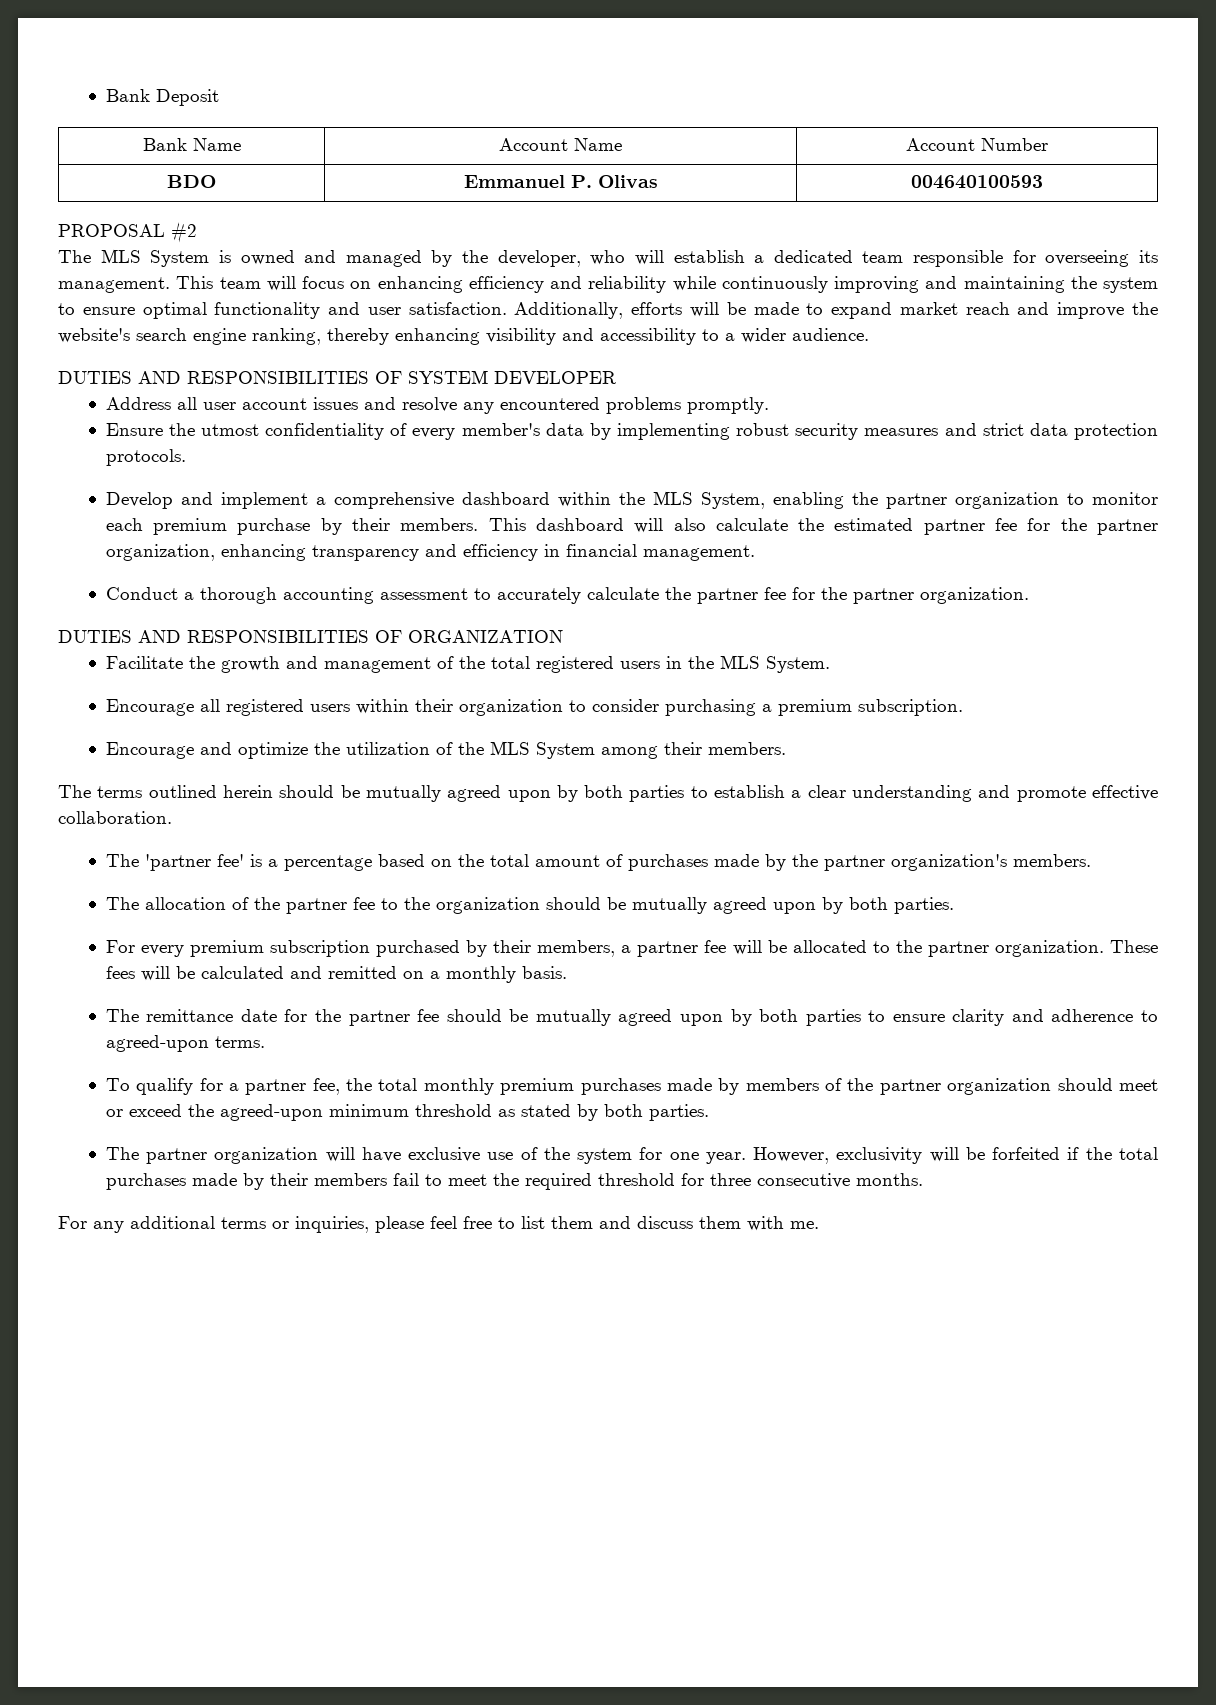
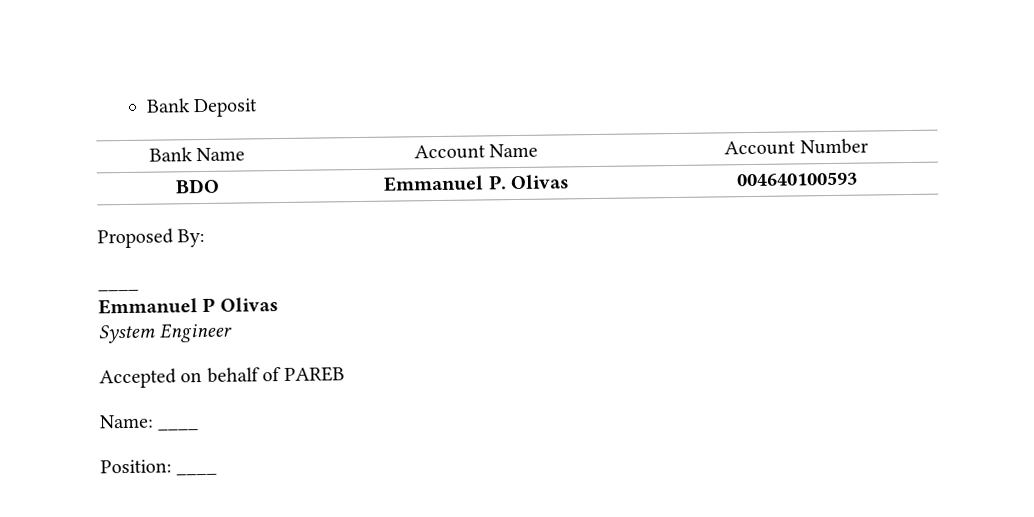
[58,222,197,243] [58,249,1158,267] [58,276,1158,293] [58,302,1159,319] [58,328,869,345] [58,370,616,384] [105,397,769,414] [105,423,1158,440] [105,449,186,466] [105,491,1159,509] [105,518,1158,535] [105,544,755,561] [105,587,1029,604] [58,630,563,643] [105,655,830,673] [105,699,963,716] [105,741,786,759] [58,785,1158,802] [58,811,172,824] [105,854,1091,871] [105,897,954,914] [105,940,1158,957] [105,966,567,983] [105,1009,1159,1026] [105,1035,265,1052] [105,1078,1158,1095] [105,1104,709,1121] [105,1147,1159,1164] [105,1173,923,1190] [58,1216,819,1233] PROPOSAL #2 // The MLS System is owned and managed by the developer, who will establish a dedicated team responsible for overseeing its management. This team will focus on enhancing efficiency and reliability while continuously improving and maintaining the system to ensure optimal functionality and user satisfaction. Additionally, efforts will be made to expand market reach and improve the website's search engine ranking, thereby enhancing visibility and accessibility to a wider audience. // DUTIES AND RESPONSIBILITIES OF SYSTEM DEVELOPER // Address all user account issues and resolve any encountered problems promptly. // Ensure the utmost confidentiality of every member's data by implementing robust security measures and strict data protection protocols. // Develop and implement a comprehensive dashboard within the MLS System, enabling the partner organization to monitor each premium purchase by their members. This dashboard will also calculate the estimated partner fee for the partner organization, enhancing transparency and efficiency in financial management. // Conduct a thorough accounting assessment to accurately calculate the partner fee for the partner organization. // DUTIES AND RESPONSIBILITIES OF ORGANIZATION // Facilitate the growth and management of the total registered users in the MLS System. // Encourage all registered users within their organization to consider purchasing a premium subscription. // Encourage and optimize the utilization of the MLS System among their members. // The terms outlined herein should be mutually agreed upon by both parties to establish a clear understanding and promote effective collaboration. // The 'partner fee' is a percentage based on the total amount of purchases made by the partner organization's members. // The allocation of the partner fee to the organization should be mutually agreed upon by both parties. // For every premium subscription purchased by their members, a partner fee will be allocated to the partner organization. These fees will be calculated and remitted on a monthly basis. // The remittance date for the partner fee should be mutually agreed upon by both parties to ensure clarity and adherence to agreed-upon terms. // To qualify for a partner fee, the total monthly premium purchases made by members of the partner organization should meet or exceed the agreed-upon minimum threshold as stated by both parties. // The partner organization will have exclusive use of the system for one year. However, exclusivity will be forfeited if the total purchases made by their members fail to meet the required threshold for three consecutive months. // For any additional terms or inquiries, please feel free to list them and discuss them with me. -> [97,228,206,249] [98,287,139,292] [98,297,279,315] [98,322,234,344] [99,366,345,389] [99,414,200,431] [100,459,218,476] Proposed By: // ____ // Emmanuel P Olivas // System Engineer // Accepted on behalf of PAREB // Name: ____ // Position: ____

